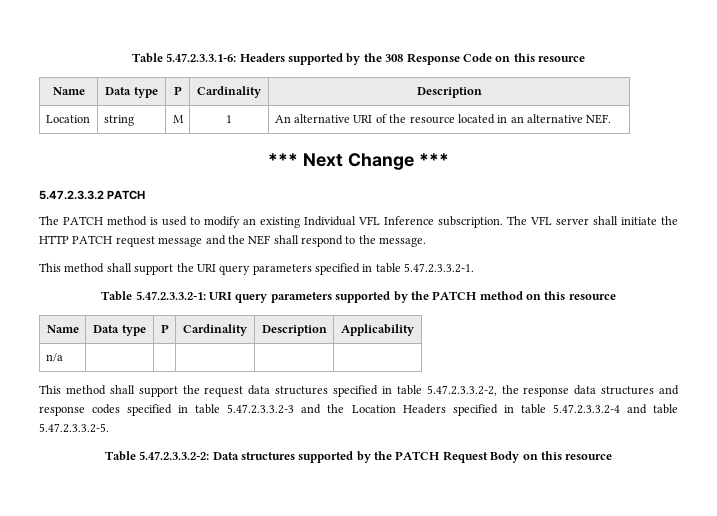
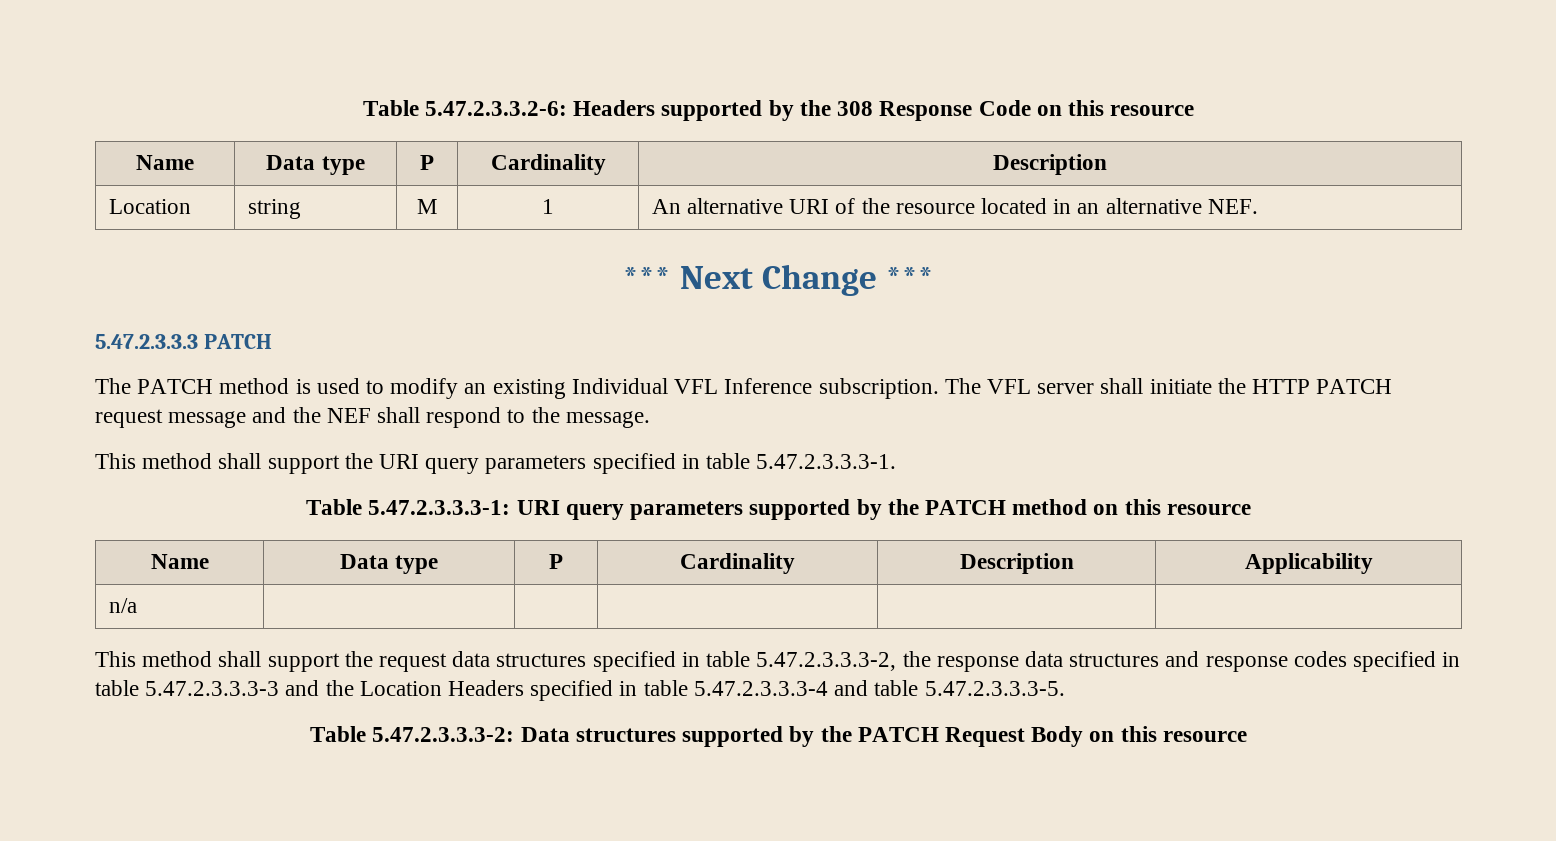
[131,53,237,63] Table 5.47.2.3.3.1-6: -> [362,100,568,116] Table 5.47.2.3.3.2-6:
[39,190,104,200] 5.47.2.3.3.2 -> [95,334,198,349] 5.47.2.3.3.3
[404,263,475,273] [101,291,206,301] 5.47.2.3.3.2-1. // Table 5.47.2.3.3.2-1: -> [756,454,897,469] [306,499,511,515] 5.47.2.3.3.3-1. // Table 5.47.2.3.3.3-1:
[426,385,497,396] 5.47.2.3.3.2-2, -> [756,652,897,671] 5.47.2.3.3.3-2,
[227,404,295,414] 5.47.2.3.3.2-3 -> [145,681,280,696] 5.47.2.3.3.3-3
[552,404,620,414] 5.47.2.3.3.2-4 -> [693,681,828,696] 5.47.2.3.3.3-4
[39,423,109,433] [104,451,210,461] 5.47.2.3.3.2-5. // Table 5.47.2.3.3.2-2: -> [924,681,1065,696] [310,726,515,742] 5.47.2.3.3.3-5. // Table 5.47.2.3.3.3-2:

